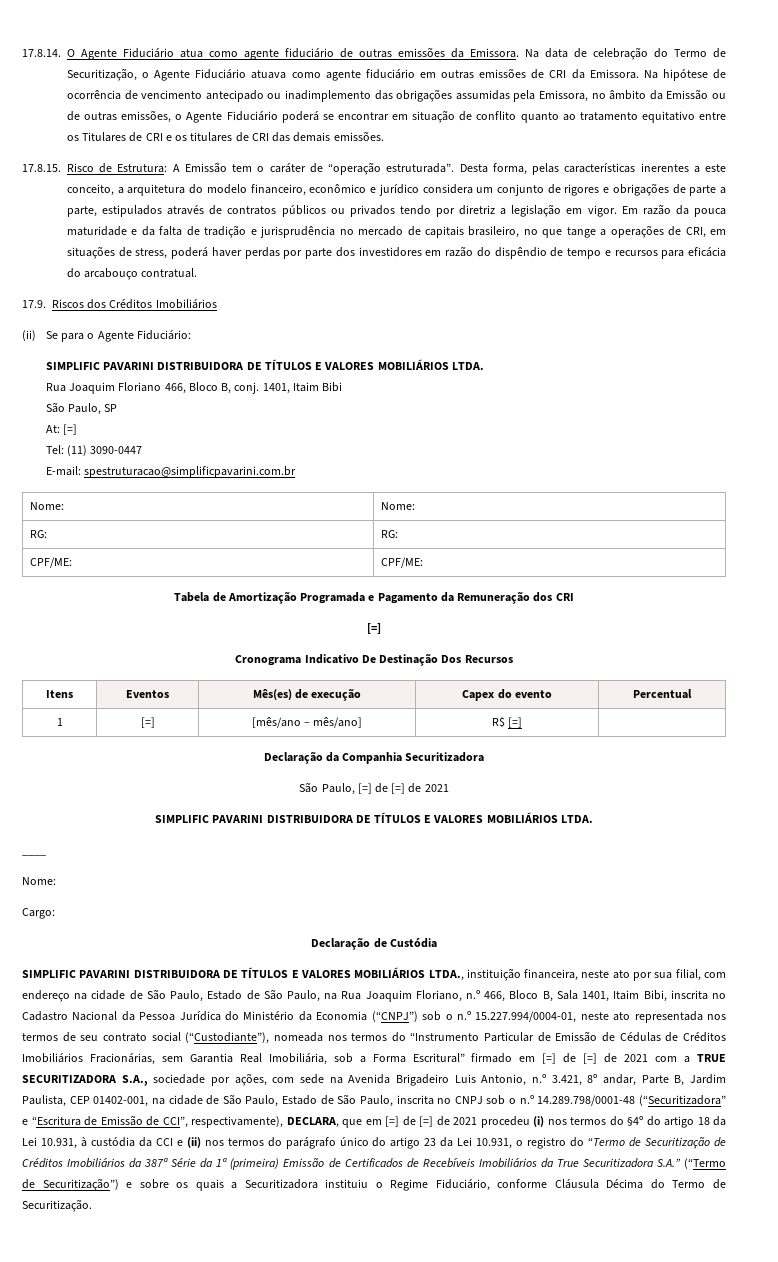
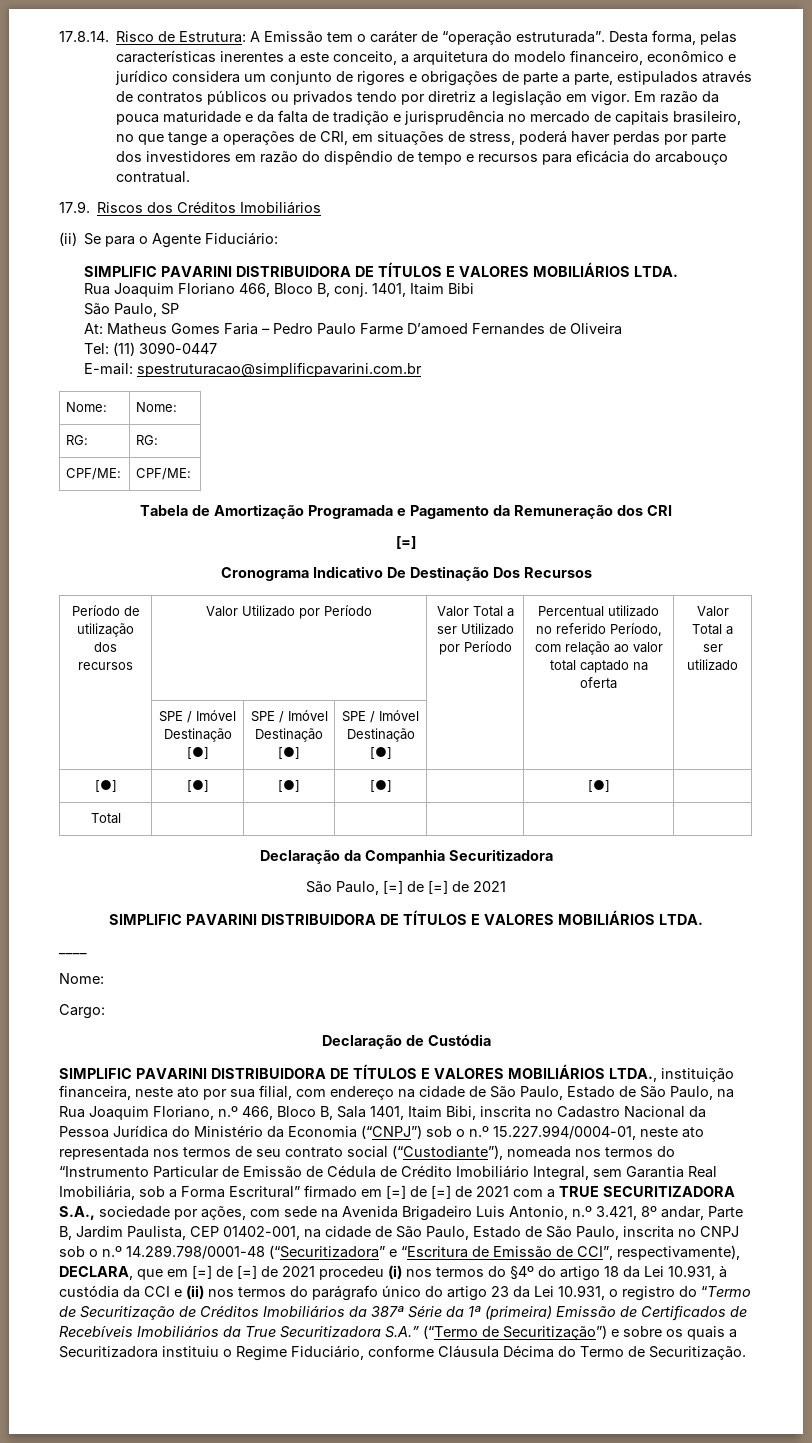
[67,47,726,60] [67,68,727,81] [67,89,727,102] [67,110,727,123] [67,131,384,142] [22,164,61,172] O Agente Fiduciário atua como agente fiduciário de outras emissões da Emissora. Na data de celebração do Termo de Securitização, o Agente Fiduciário atuava como agente fiduciário em outras emissões de CRI da Emissora. Na hipótese de ocorrência de vencimento antecipado ou inadimplemento das obrigações assumidas pela Emissora, no âmbito da Emissão ou de outras emissões, o Agente Fiduciário poderá se encontrar em situação de conflito quanto ao tratamento equitativo entre os Titulares de CRI e os titulares de CRI das demais emissões. // 17.8.15. -> (109, 36) none
[63,424,78,435] [=] -> [106,323,622,335] Matheus Gomes Faria – Pedro Paulo Farme D’amoed Fernandes de Oliveira
[46,690,73,698] [126,690,169,698] [252,689,362,701] [462,689,552,701] [633,689,692,699] [56,718,63,726] [140,717,155,728] [251,717,363,728] [491,717,523,728] Itens | Eventos | Mês(es) de execução | Capex do evento | Percentual // 1 | [=] | [mês/ano – mês/ano] | R$ [=] -> [71,605,140,616] [77,623,134,637] [94,642,117,652] [78,662,133,670] [206,605,373,619] [436,606,514,617] [436,623,514,635] [438,641,512,655] [538,605,659,617] [535,623,662,636] [534,641,663,655] [549,660,648,673] [580,677,617,689] [696,606,729,617] [692,624,733,635] [702,644,723,652] [687,659,738,671] [159,710,236,723] [163,728,232,742] [186,747,209,759] [250,710,328,723] [255,728,323,742] [278,747,300,759] [342,710,420,723] [346,728,415,742] [369,747,392,759] [94,780,117,792] [186,780,209,792] [278,780,300,792] [369,780,392,792] [587,780,610,792] [90,813,121,824] Período de utilização dos recursos | Valor Utilizado por Período | Valor Total a ser Utilizado por Período | Percentual utilizado no referido Período, com relação ao valor total captado na oferta | Valor Total a ser utilizado // | SPE / Imóvel Destinação [●] | SPE / Imóvel Destinação [●] | SPE / Imóvel Destinação [●] | | | // [●] | [●] | [●] | [●] | | [●] | // Total | | | | |
[619,1032,726,1042] [22,1053,155,1065] Cédulas de Créditos Imobiliários Fracionárias, -> [327,1165,589,1181] Cédula de Crédito Imobiliário Integral,

